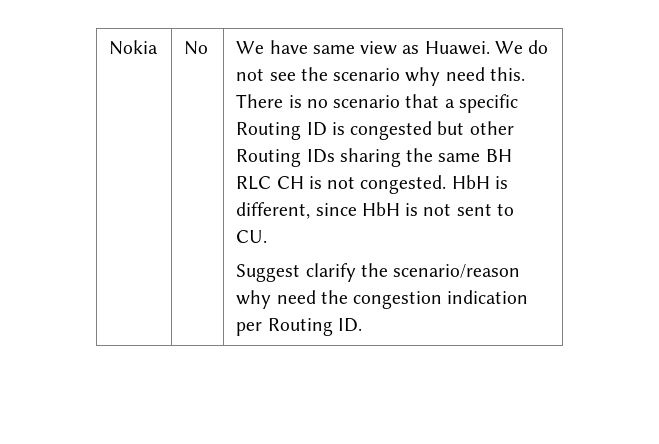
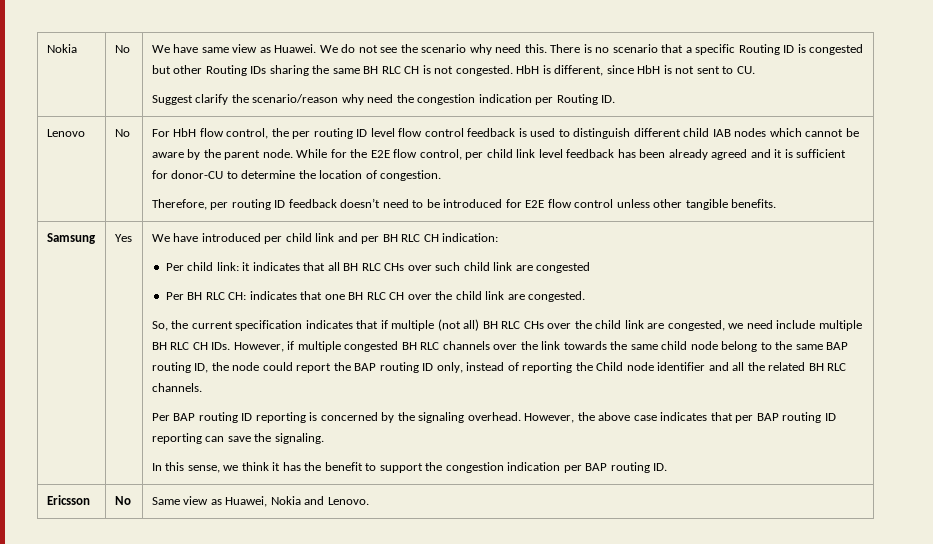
(362, 325) none -> [46,129,85,137] [114,129,130,137] [151,128,859,139] [151,149,847,160] [151,170,442,181] [151,198,777,210] [46,233,96,244] [114,234,132,242] [151,233,499,244] [165,262,591,273] [165,291,586,302] [151,319,862,331] [151,341,849,352] [151,362,847,373] [151,383,202,392] [151,412,836,423] [151,433,324,444] [151,462,668,473] [46,495,90,505] [114,496,131,505] [151,496,369,507] // Lenovo | No | For HbH flow control, the per routing ID level flow control feedback is used to distinguish different child IAB nodes which cannot be aware by the parent node. While for the E2E flow control, per child link level feedback has been already agreed and it is sufficient for donor-CU to determine the location of congestion. // Therefore, per routing ID feedback doesn’t need to be introduced for E2E flow control unless other tangible benefits. // Samsung | Yes | We have introduced per child link and per BH RLC CH indication: // Per child link: it indicates that all BH RLC CHs over such child link are congested // Per BH RLC CH: indicates that one BH RLC CH over the child link are congested. // So, the current specification indicates that if multiple (not all) BH RLC CHs over the child link are congested, we need include multiple BH RLC CH IDs. However, if multiple congested BH RLC channels over the link towards the same child node belong to the same BAP routing ID, the node could report the BAP routing ID only, instead of reporting the Child node identifier and all the related BH RLC channels. // Per BAP routing ID reporting is concerned by the signaling overhead. However, the above case indicates that per BAP routing ID reporting can save the signaling. // In this sense, we think it has the benefit to support the congestion indication per BAP routing ID. // Ericsson | No | Same view as Huawei, Nokia and Lenovo.

